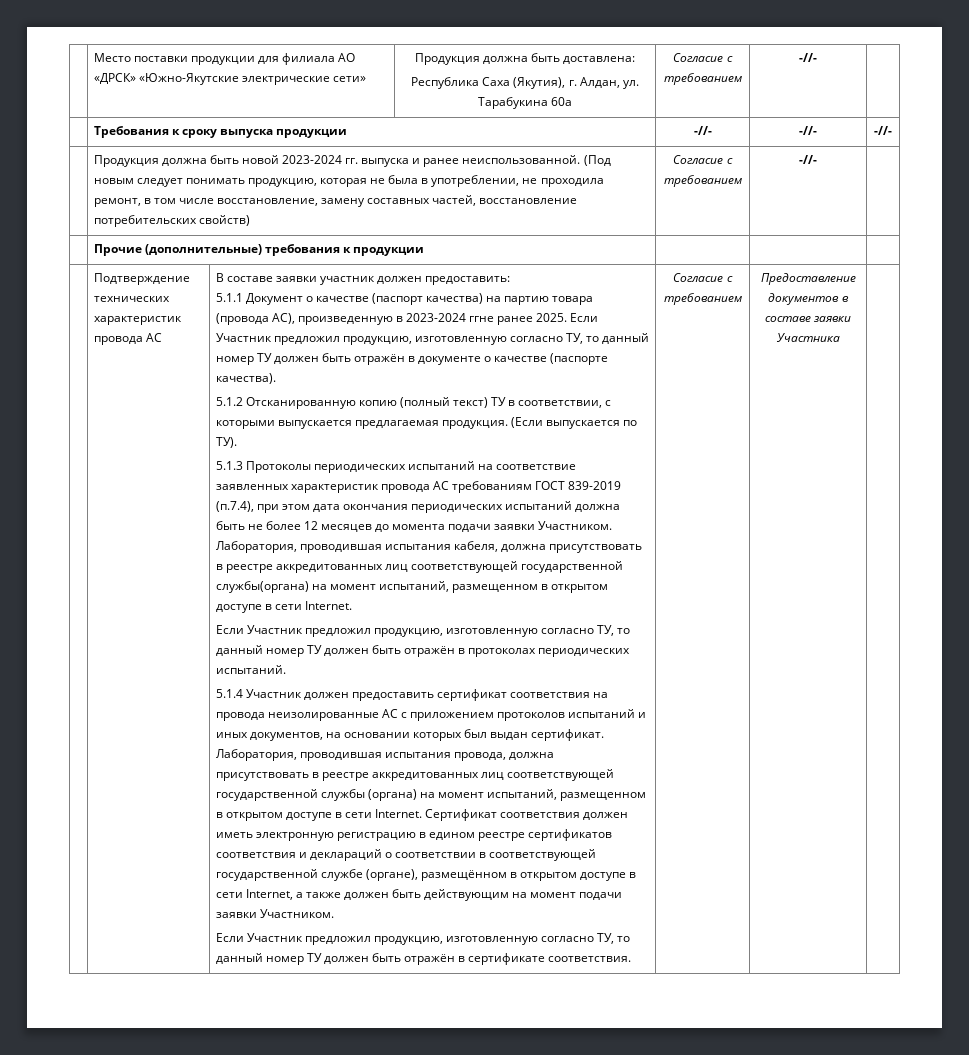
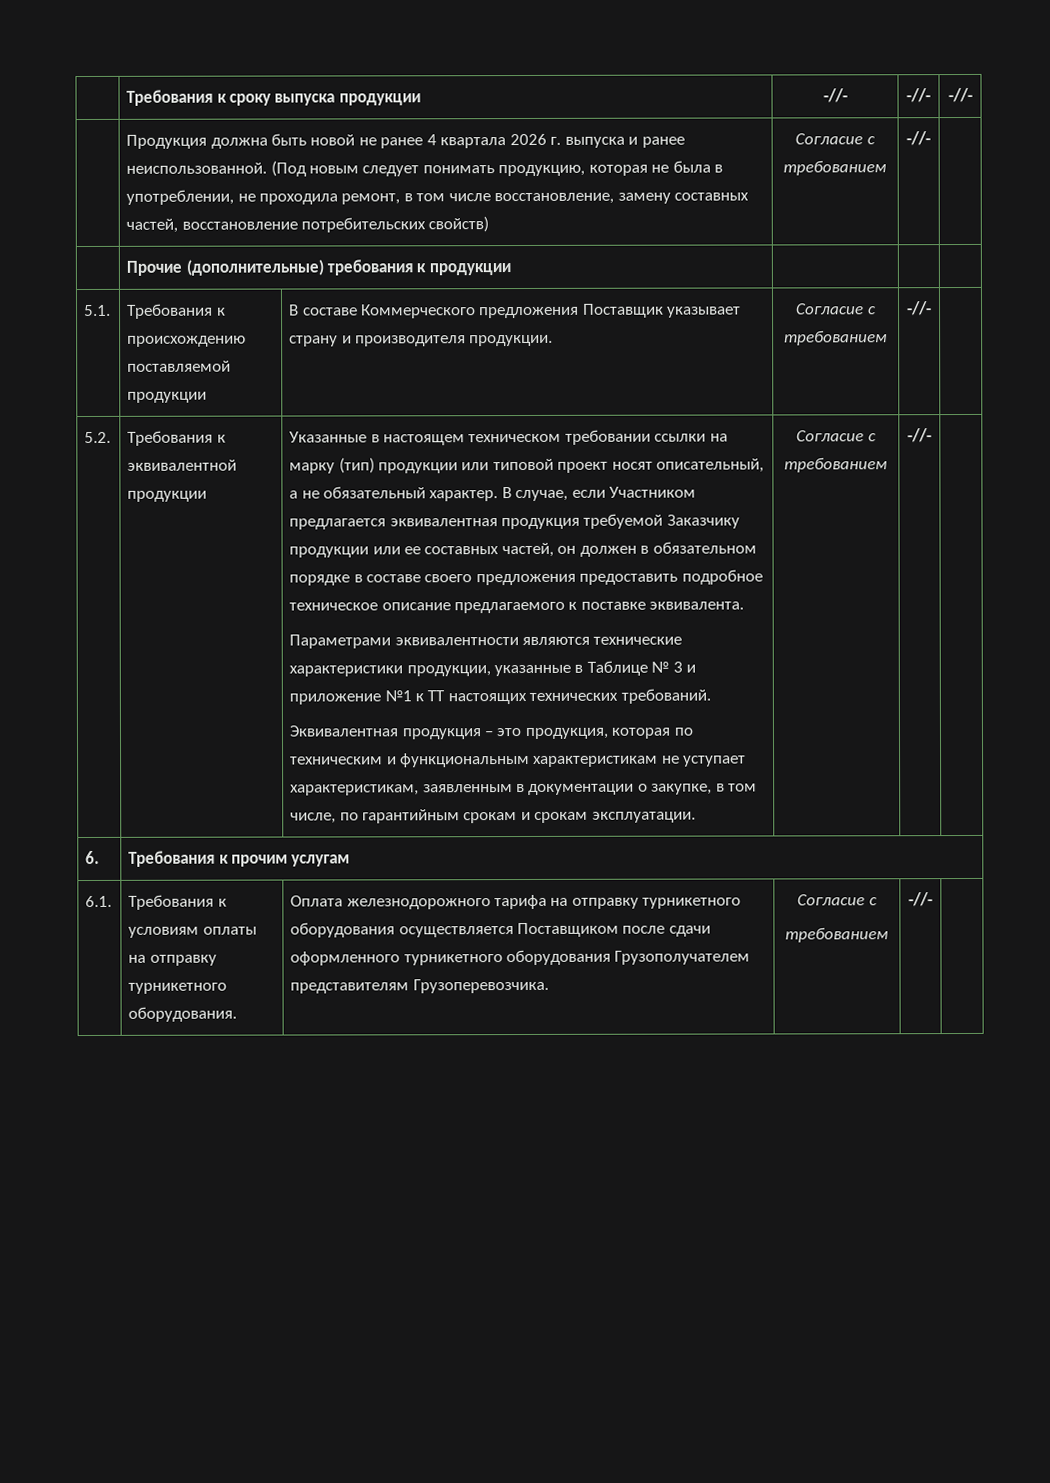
[93,53,356,65] [93,73,366,85] [414,53,636,65] [411,77,639,89] [477,97,573,109] [673,53,733,62] [663,73,742,85] [799,53,817,62] | Место поставки продукции для филиала АО «ДРСК» «Южно-Якутские электрические сети» | Продукция должна быть доставлена: // Республика Саха (Якутия), г. Алдан, ул. Тарабукина 60а | Согласие с требованием | -//- | // -> (126, 97) none
[281,155,359,164] 2023-2024 гг. -> [358,133,562,149] не ранее 4 квартала 2026 г.
[93,273,190,285] [93,296,170,302] [93,316,182,325] [93,333,162,345] [215,273,511,285] [215,293,594,305] [215,313,599,325] [215,333,650,345] [215,353,609,365] [215,373,276,384] [215,397,612,409] [215,417,638,429] [215,437,237,448] [215,461,577,473] [215,481,622,493] [215,501,621,513] [215,521,613,532] [215,541,643,553] [215,561,624,573] [215,581,609,593] [215,601,352,613] [215,625,631,637] [215,645,631,657] [215,665,286,674] [215,689,609,701] [215,709,647,721] [215,729,605,741] [215,749,554,761] [215,769,615,781] [215,789,647,801] [215,809,629,821] [215,829,613,841] [215,849,597,861] [215,869,637,881] [215,889,623,901] [215,909,334,918] [215,933,631,945] [215,953,632,965] [673,273,733,282] [663,293,742,305] [760,273,856,285] [768,293,849,305] [764,316,852,322] [775,333,840,342] | Подтверждение технических характеристик провода АС | В составе заявки участник должен предоставить: // 5.1.1 Документ о качестве (паспорт качества) на партию товара (провода АС), произведенную в 2023-2024 ггне ранее 2025. Если Участник предложил продукцию, изготовленную согласно ТУ, то данный номер ТУ должен быть отражён в документе о качестве (паспорте качества). // 5.1.2 Отсканированную копию (полный текст) ТУ в соответствии, с которыми выпускается предлагаемая продукция. (Если выпускается по ТУ). // 5.1.3 Протоколы периодических испытаний на соответствие заявленных характеристик провода АС требованиям ГОСТ 839-2019 (п.7.4), при этом дата окончания периодических испытаний должна быть не более 12 месяцев до момента подачи заявки Участником. Лаборатория, проводившая испытания кабеля, должна присутствовать в реестре аккредитованных лиц соответствующей государственной службы(органа) на момент испытаний, размещенном в открытом доступе в сети Internet. // Если Участник предложил продукцию, изготовленную согласно ТУ, то данный номер ТУ должен быть отражён в протоколах периодических испытаний. // 5.1.4 Участник должен предоставить сертификат соответствия на провода неизолированные АС с приложением протоколов испытаний и иных документов, на основании которых был выдан сертификат. Лаборатория, проводившая испытания провода, должна присутствовать в реестре аккредитованных лиц соответствующей государственной службы (органа) на момент испытаний, размещенном в открытом доступе в сети Internet. Сертификат соответствия должен иметь электронную регистрацию в едином реестре сертификатов соответствия и деклараций о соответствии в соответствующей государственной службе (органе), размещённом в открытом доступе в сети Internet, а также должен быть действующим на момент подачи заявки Участником. // Если Участник предложил продукцию, изготовленную согласно ТУ, то данный номер ТУ должен быть отражён в сертификате соответствия. | Согласие с требованием | Предоставление документов в составе заявки Участника -> [84,304,112,316] [127,303,226,319] [127,335,247,347] [127,360,232,372] [127,391,208,403] [289,303,742,319] [289,334,554,347] [796,303,877,315] [784,330,888,346] [907,301,932,316] [84,431,112,443] [127,430,226,446] [127,459,238,471] [127,490,208,502] [289,429,728,446] [289,457,765,474] [289,486,697,502] [289,513,740,530] [289,541,757,558] [289,569,763,586] [289,601,745,614] [289,634,683,649] [289,660,697,677] [289,688,711,705] [289,725,693,740] [290,752,747,768] [290,783,758,796] [290,809,696,824] [796,430,877,442] [784,457,888,473] [907,428,932,443] [85,850,101,864] [128,850,351,867] [85,895,113,907] [128,894,227,910] [128,926,257,938] [128,954,217,966] [128,982,228,994] [128,1006,238,1022] [290,894,742,910] [290,922,711,938] [290,949,751,966] [290,978,549,994] [797,894,878,906] [785,927,889,943] [908,892,933,907] 5.1. | Требования к происхождению поставляемой продукции | В составе Коммерческого предложения Поставщик указывает страну и производителя продукции. | Согласие с требованием | -//- | // 5.2. | Требования к эквивалентной продукции | Указанные в настоящем техническом требовании ссылки на марку (тип) продукции или типовой проект носят описательный, а не обязательный характер. В случае, если Участником предлагается эквивалентная продукция требуемой Заказчику продукции или ее составных частей, он должен в обязательном порядке в составе своего предложения предоставить подробное техническое описание предлагаемого к поставке эквивалента. // Параметрами эквивалентности являются технические характеристики продукции, указанные в Таблице № 3 и приложение №1 к ТТ настоящих технических требований. // Эквивалентная продукция – это продукция, которая по техническим и функциональным характеристикам не уступает характеристикам, заявленным в документации о закупке, в том числе, по гарантийным срокам и срокам эксплуатации. | Согласие с требованием | -//- | // 6. | Требования к прочим услугам // 6.1. | Требования к условиям оплаты на отправку турникетного оборудования. | Оплата железнодорожного тарифа на отправку турникетного оборудования осуществляется Поставщиком после сдачи оформленного турникетного оборудования Грузополучателем представителям Грузоперевозчика. | Согласие с // требованием | -//-

